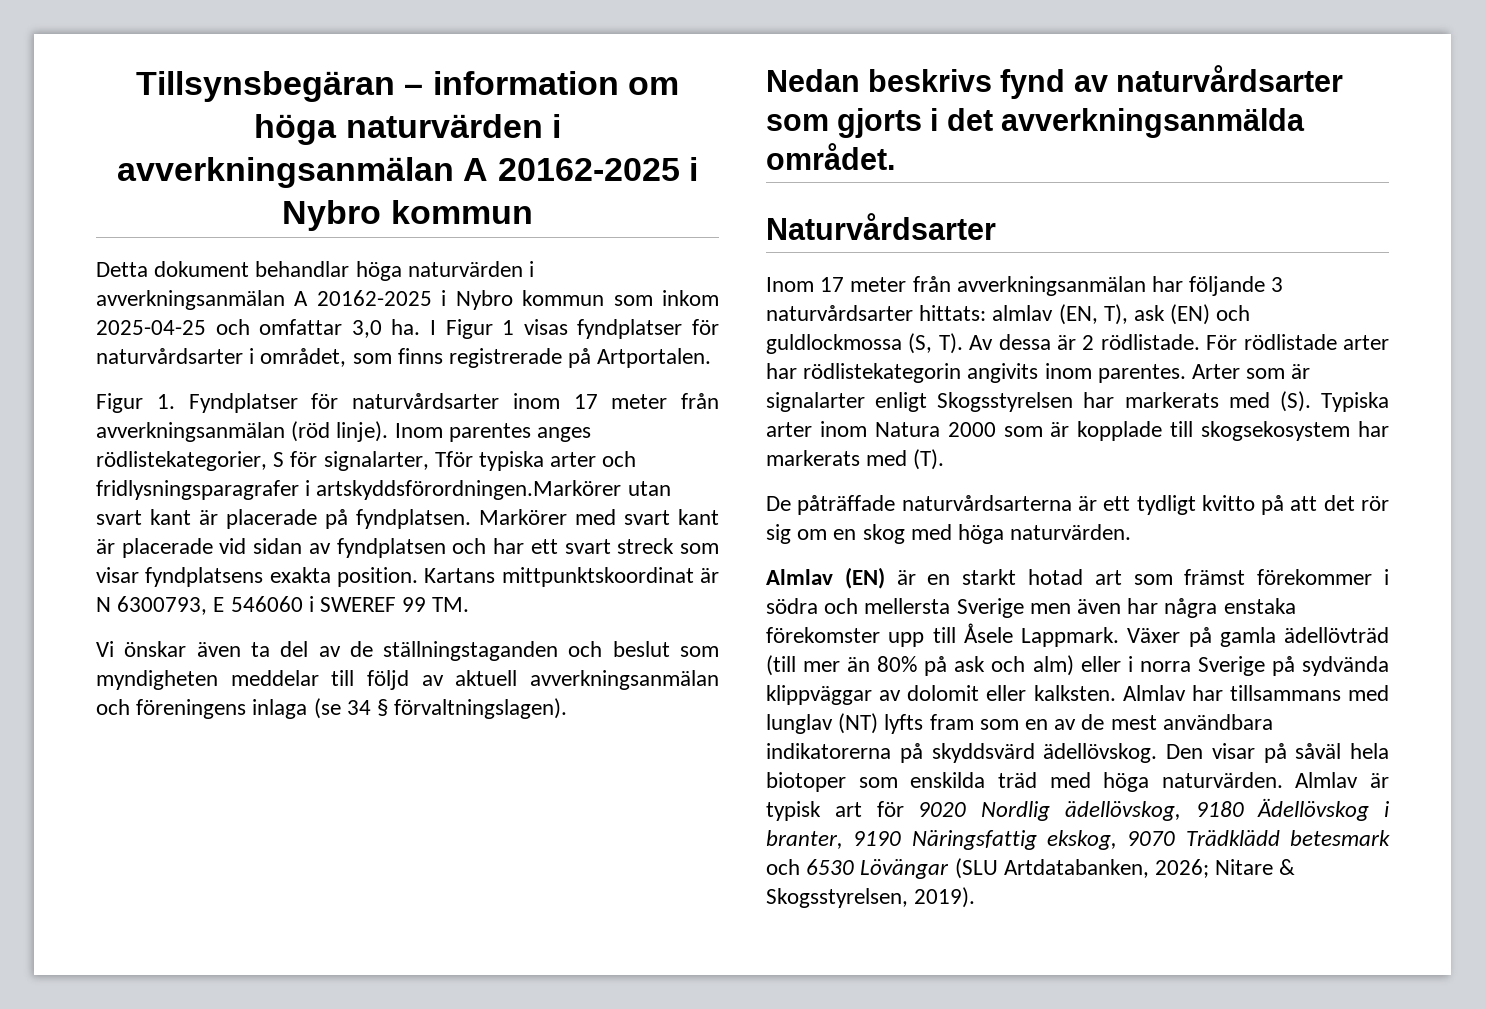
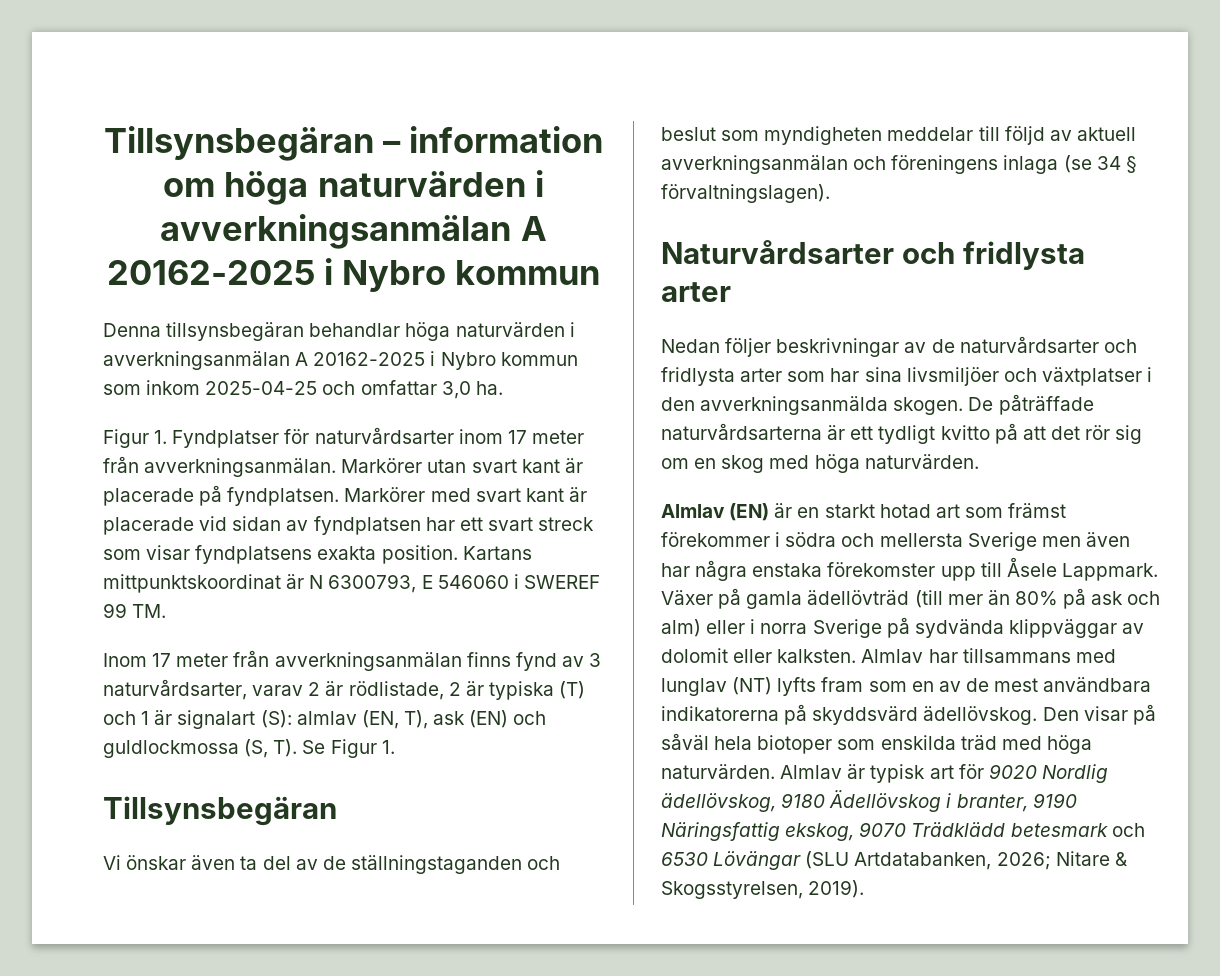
[96,261,250,277] Detta dokument -> [103,322,305,341] Denna tillsynsbegäran
[430,319,720,339] [96,348,712,368] I Figur 1 visas fyndplatser för naturvårdsarter i området, som finns registrerade på Artportalen. -> (503, 388) none
[96,421,592,442] [96,451,637,471] [96,480,622,500] avverkningsanmälan (röd linje). Inom parentes anges rödlistekategorier, S för signalarter, Tför typiska arter och fridlysningsparagrafer i artskyddsförordningen.Markörer -> [144,458,423,477] avverkningsanmälan. Markörer
[452,538,487,554] och -> (421, 525) none
(470, 604) none -> [103,650,602,671] [103,679,586,700] [103,710,547,729] [103,739,395,758] [103,796,337,826] // Inom 17 meter från avverkningsanmälan finns fynd av 3 naturvårdsarter, varav 2 är rödlistade, 2 är typiska (T) och 1 är signalart (S): almlav (EN, T), ask (EN) och guldlockmossa (S, T). Se Figur 1. // Tillsynsbegäran
[766,65,1343,99] [766,108,1305,138] [766,143,895,170] [766,213,996,240] [766,276,1284,296] [766,304,1251,325] [766,333,1389,354] [766,363,1311,383] [766,391,1389,412] [766,421,1389,441] [766,449,945,470] Nedan beskrivs fynd av naturvårdsarter som gjorts i det avverkningsanmälda området. // Naturvårdsarter // Inom 17 meter från avverkningsanmälan har följande 3 naturvårdsarter hittats: almlav (EN, T), ask (EN) och guldlockmossa (S, T). Av dessa är 2 rödlistade. För rödlistade arter har rödlistekategorin angivits inom parentes. Arter som är signalarter enligt Skogsstyrelsen har markerats med (S). Typiska arter inom Natura 2000 som är kopplade till skogsekosystem har markerats med (T). // -> [661,240,1085,270] [661,282,731,302] [661,336,1137,357] [661,367,1153,386] [661,396,964,415] Naturvårdsarter och fridlysta arter // Nedan följer beskrivningar av de naturvårdsarter och fridlysta arter som har sina livsmiljöer och växtplatser i den avverkningsanmälda skogen.

